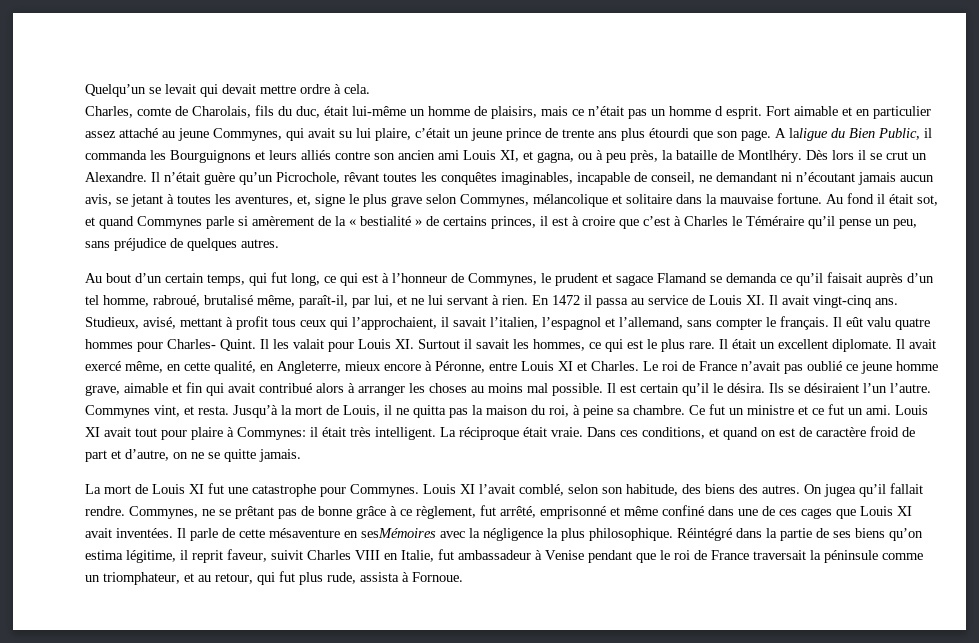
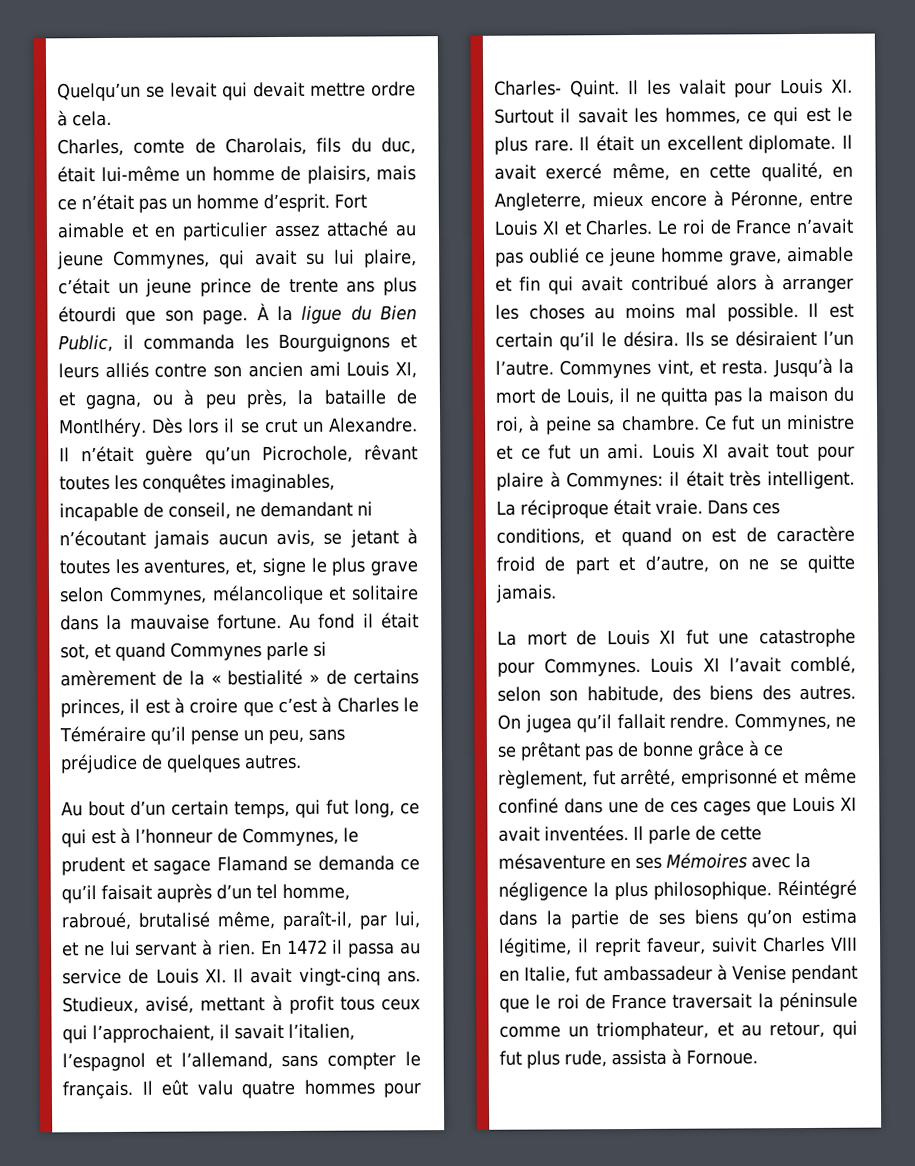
[715,106,762,119] d esprit. -> [263,193,330,213] d’esprit.
[775,128,828,141] A laligue -> [256,303,343,324] À la ligue
[361,528,436,538] sesMémoires -> [635,852,748,869] ses Mémoires

